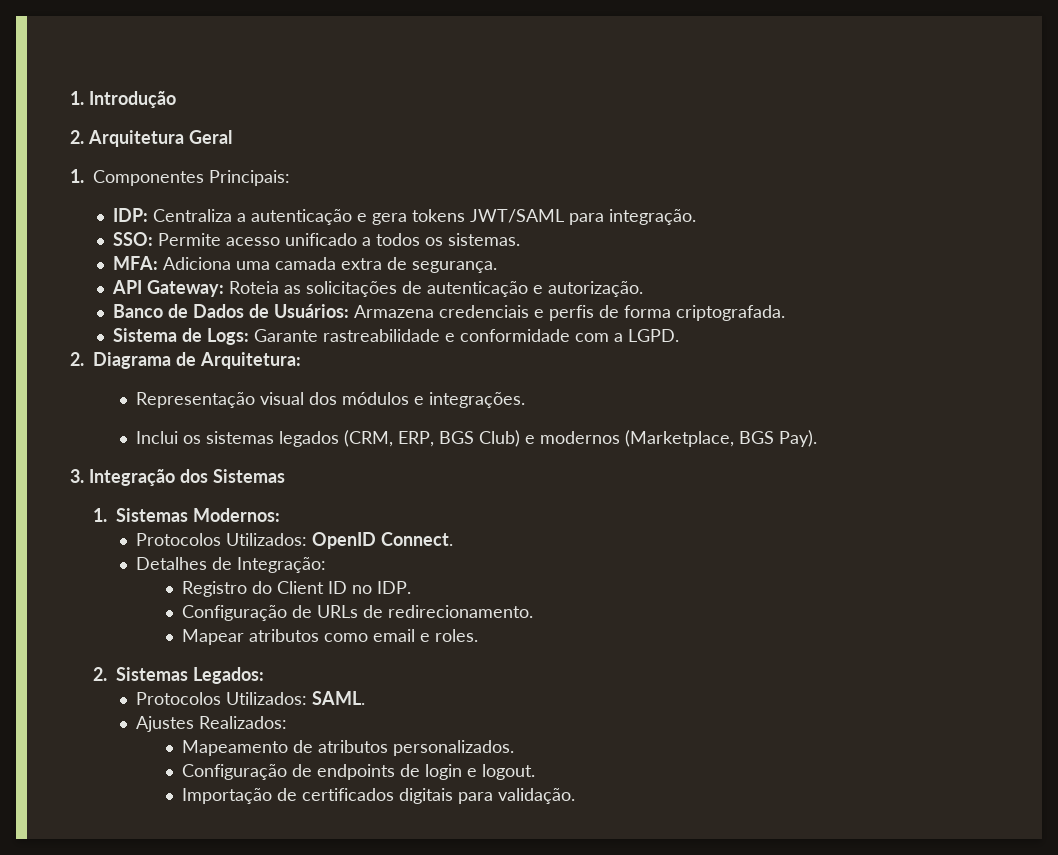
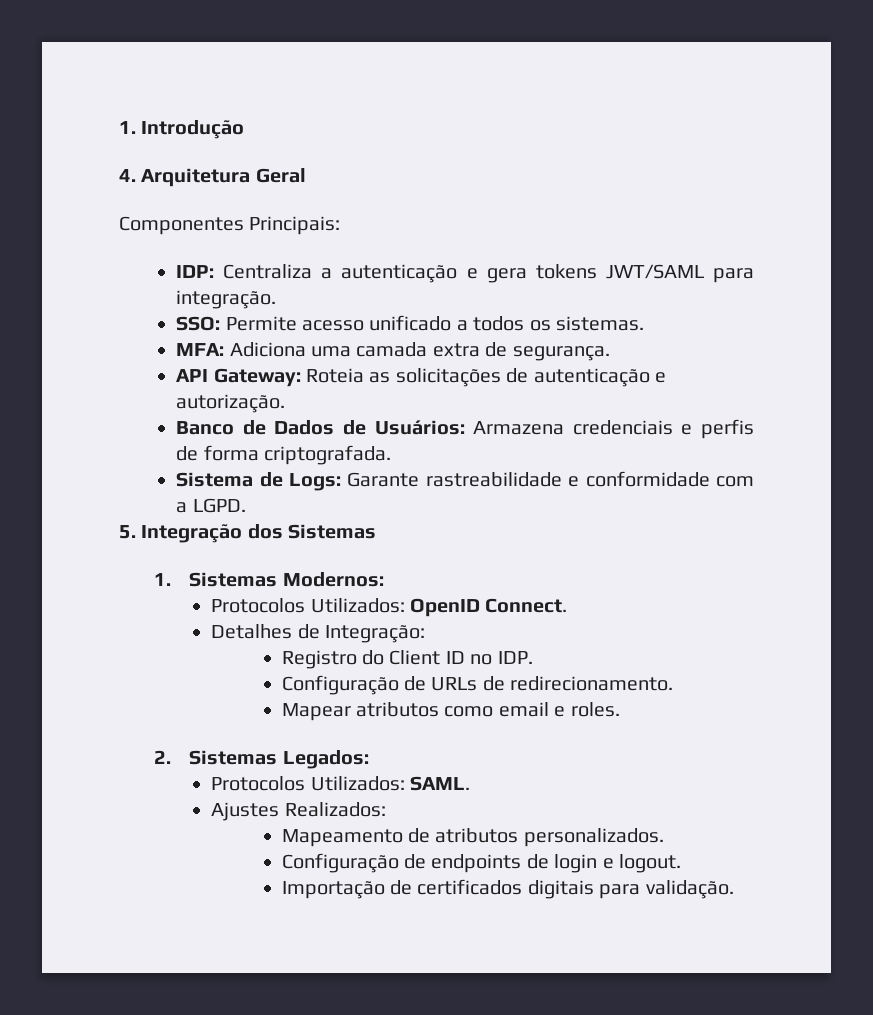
[70,130,84,144] 2. -> [119,169,136,182] 4.
[70,169,84,183] 1. -> (306, 175) none
[70,352,301,369] [135,392,525,408] [135,430,817,447] [70,469,84,483] 2. Diagrama de Arquitetura: // Representação visual dos módulos e integrações. // Inclui os sistemas legados (CRM, ERP, BGS Club) e modernos (Marketplace, BGS Pay). // 3. -> [119,525,136,539] 5.

